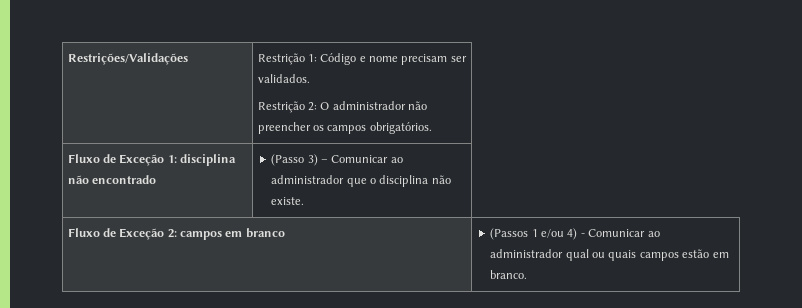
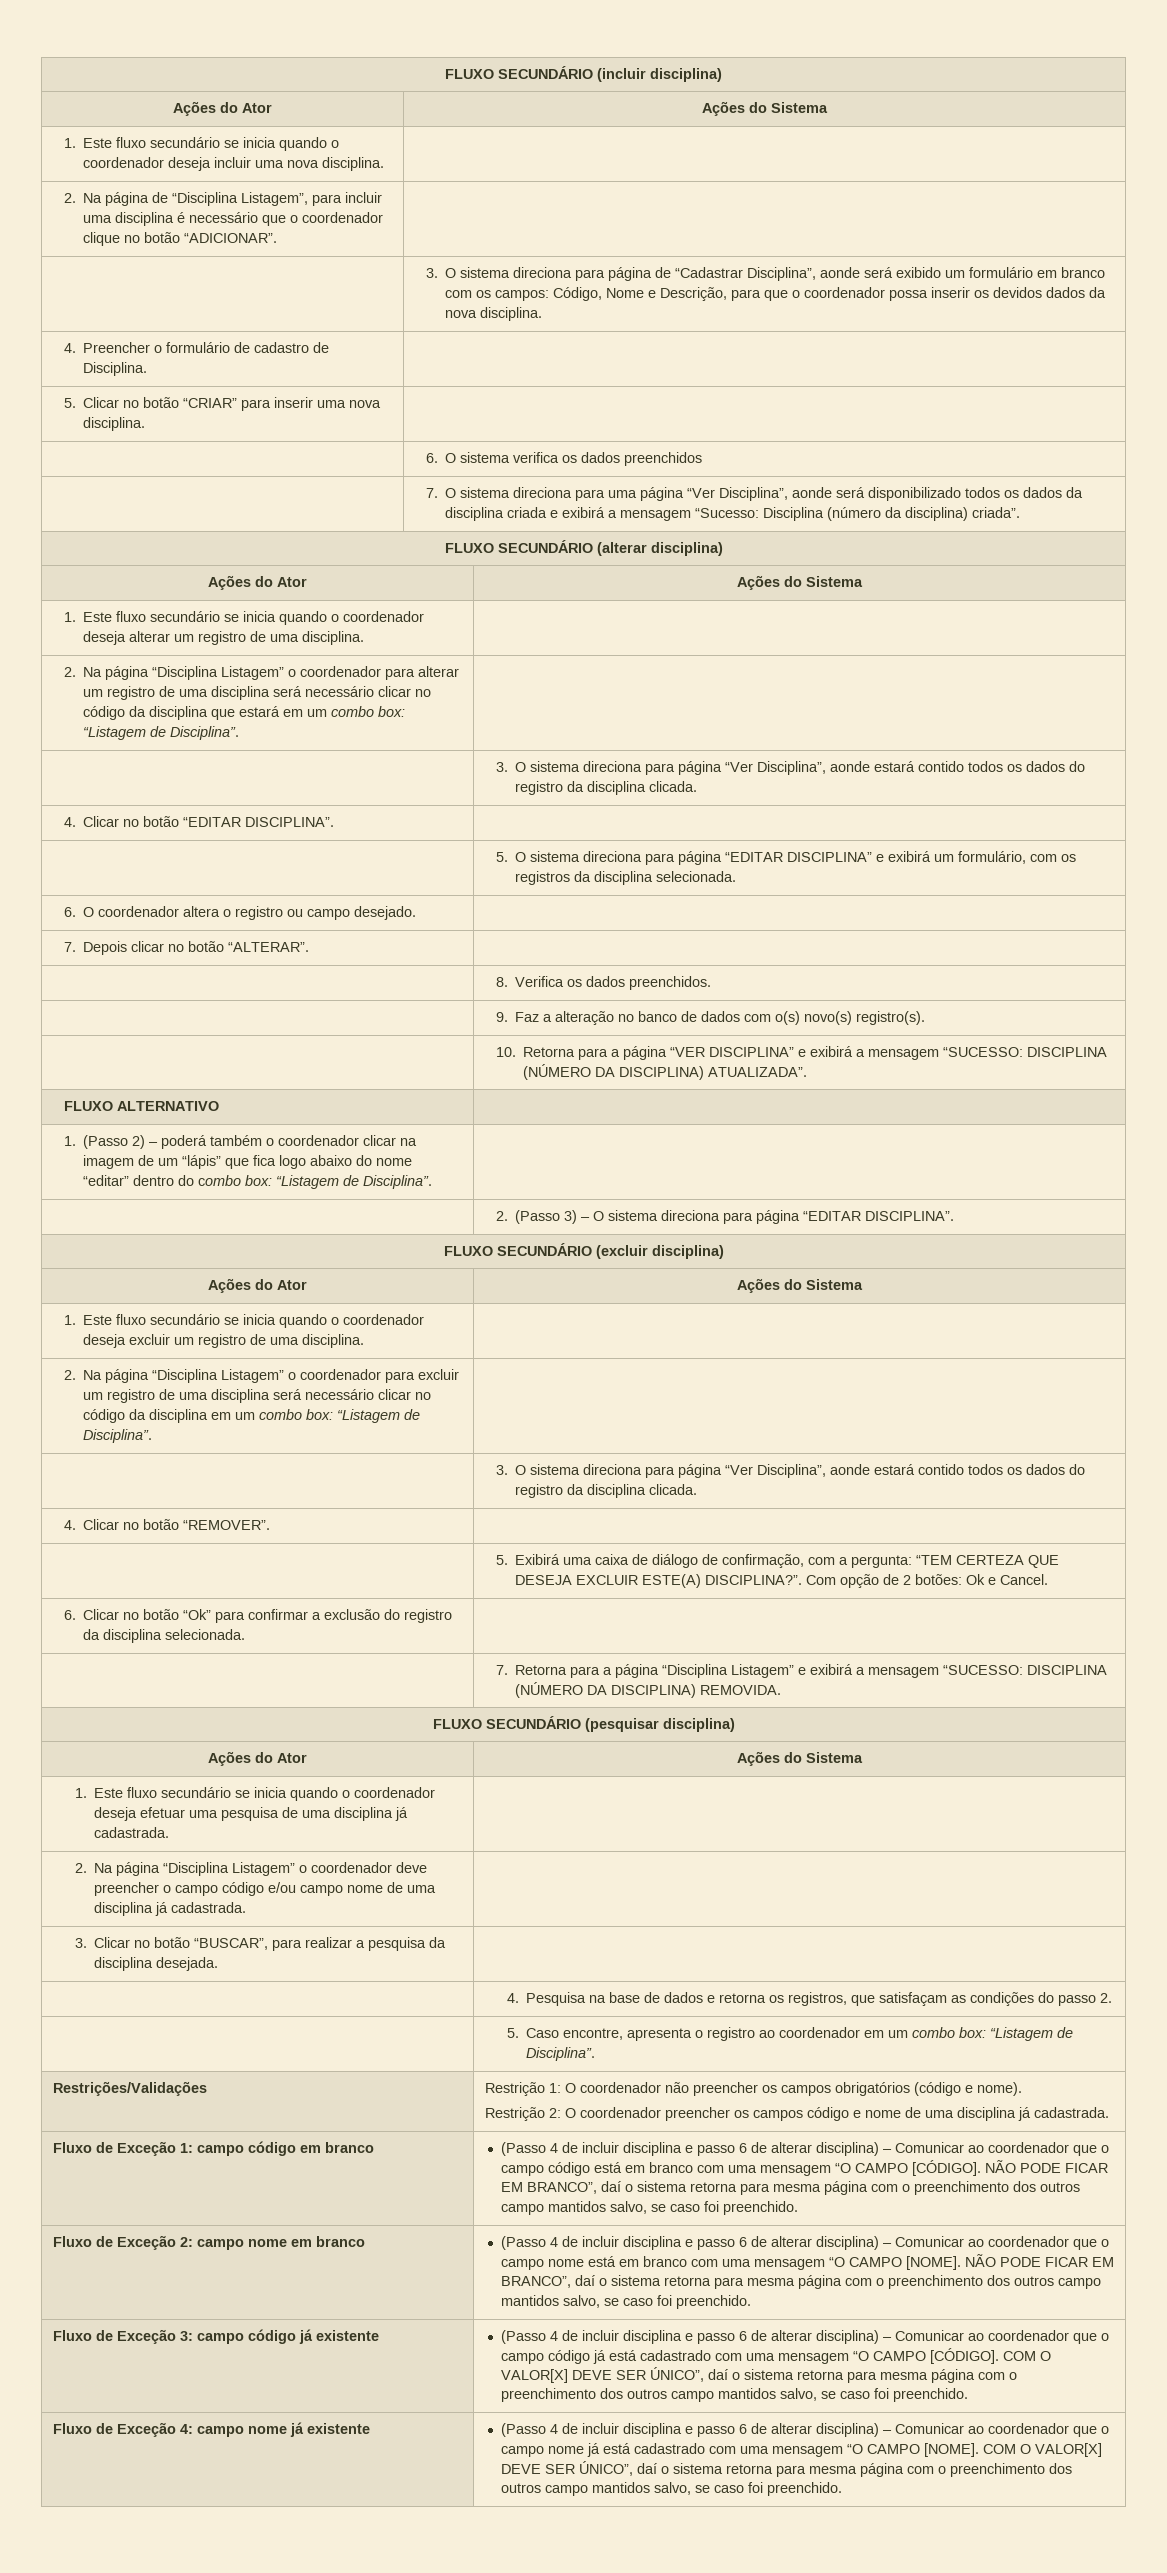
[67,53,188,65] [257,53,467,65] [257,74,310,83] Restrições/Validações | Restrição 1: Código e nome precisam ser validados. -> [444,66,722,82] [173,101,272,116] [702,101,828,116] [64,137,340,151] [83,157,385,171] [64,192,383,206] [83,212,384,226] [83,232,278,246] [426,267,1106,281] [445,287,1107,301] [445,307,543,321] [64,342,330,353] [83,362,148,376] [64,397,382,411] [83,417,146,431] [426,452,703,466] [426,487,1084,501] [445,507,1021,521] [444,540,723,556] [208,575,307,590] [737,575,863,590] [64,611,425,625] [83,631,365,645] [64,666,460,680] [83,686,432,700] [83,706,406,720] [83,726,240,740] [496,761,1086,775] [515,781,698,795] [64,816,335,827] [496,851,1077,865] [515,871,737,885] [64,906,417,920] [64,941,310,955] [496,976,712,990] [496,1011,926,1025] [496,1046,1108,1060] [523,1064,808,1080] [64,1101,220,1111] [64,1135,418,1149] [83,1155,413,1169] [83,1175,433,1189] [496,1210,955,1224] [443,1243,724,1259] [208,1278,307,1293] [737,1278,863,1293] [64,1314,425,1328] [83,1334,365,1348] [64,1369,460,1383] [83,1389,432,1403] [83,1409,421,1423] [83,1429,153,1443] [496,1464,1086,1478] [515,1484,698,1498] [64,1519,271,1530] [496,1554,1060,1568] [515,1574,1049,1588] [64,1609,453,1623] [83,1629,246,1643] [496,1664,1108,1678] [515,1682,782,1698] [432,1716,735,1732] [208,1751,307,1766] [737,1751,863,1766] [75,1787,436,1801] [94,1807,409,1821] [94,1827,170,1838] [75,1862,428,1876] [94,1882,437,1896] [94,1902,247,1916] [75,1937,447,1951] [94,1957,219,1971] [507,1992,1113,2006] [507,2027,1074,2041] [526,2047,596,2061] [52,2081,207,2096] [484,2082,1022,2096] FLUXO SECUNDÁRIO (incluir disciplina) // Ações do Ator | Ações do Sistema // 1. Este fluxo secundário se inicia quando o coordenador deseja incluir uma nova disciplina. | // 2. Na página de “Disciplina Listagem”, para incluir uma disciplina é necessário que o coordenador clique no botão “ADICIONAR”. | // | 3. O sistema direciona para página de “Cadastrar Disciplina”, aonde será exibido um formulário em branco com os campos: Código, Nome e Descrição, para que o coordenador possa inserir os devidos dados da nova disciplina. // 4. Preencher o formulário de cadastro de Disciplina. | // 5. Clicar no botão “CRIAR” para inserir uma nova disciplina. | // | 6. O sistema verifica os dados preenchidos // | 7. O sistema direciona para uma página “Ver Disciplina”, aonde será disponibilizado todos os dados da disciplina criada e exibirá a mensagem “Sucesso: Disciplina (número da disciplina) criada”. // FLUXO SECUNDÁRIO (alterar disciplina) // Ações do Ator | Ações do Sistema // 1. Este fluxo secundário se inicia quando o coordenador deseja alterar um registro de uma disciplina. | // 2. Na página “Disciplina Listagem” o coordenador para alterar um registro de uma disciplina será necessário clicar no código da disciplina que estará em um combo box: “Listagem de Disciplina”. | // | 3. O sistema direciona para página “Ver Disciplina”, aonde estará contido todos os dados do registro da disciplina clicada. // 4. Clicar no botão “EDITAR DISCIPLINA”. | // | 5. O sistema direciona para página “EDITAR DISCIPLINA” e exibirá um formulário, com os registros da disciplina selecionada. // 6. O coordenador altera o registro ou campo desejado. | // 7. Depois clicar no botão “ALTERAR”. | // | 8. Verifica os dados preenchidos. // | 9. Faz a alteração no banco de dados com o(s) novo(s) registro(s). // | 10. Retorna para a página “VER DISCIPLINA” e exibirá a mensagem “SUCESSO: DISCIPLINA (NÚMERO DA DISCIPLINA) ATUALIZADA”. // FLUXO ALTERNATIVO | // 1. (Passo 2) – poderá também o coordenador clicar na imagem de um “lápis” que fica logo abaixo do nome “editar” dentro do combo box: “Listagem de Disciplina”. | // | 2. (Passo 3) – O sistema direciona para página “EDITAR DISCIPLINA”. // FLUXO SECUNDÁRIO (excluir disciplina) // Ações do Ator | Ações do Sistema // 1. Este fluxo secundário se inicia quando o coordenador deseja excluir um registro de uma disciplina. | // 2. Na página “Disciplina Listagem” o coordenador para excluir um registro de uma disciplina será necessário clicar no código da disciplina em um combo box: “Listagem de Disciplina”. | // | 3. O sistema direciona para página “Ver Disciplina”, aonde estará contido todos os dados do registro da disciplina clicada. // 4. Clicar no botão “REMOVER”. | // | 5. Exibirá uma caixa de diálogo de confirmação, com a pergunta: “TEM CERTEZA QUE DESEJA EXCLUIR ESTE(A) DISCIPLINA?”. Com opção de 2 botões: Ok e Cancel. // 6. Clicar no botão “Ok” para confirmar a exclusão do registro da disciplina selecionada. | // | 7. Retorna para a página “Disciplina Listagem” e exibirá a mensagem “SUCESSO: DISCIPLINA (NÚMERO DA DISCIPLINA) REMOVIDA. // FLUXO SECUNDÁRIO (pesquisar disciplina) // Ações do Ator | Ações do Sistema // 1. Este fluxo secundário se inicia quando o coordenador deseja efetuar uma pesquisa de uma disciplina já cadastrada. | // 2. Na página “Disciplina Listagem” o coordenador deve preencher o campo código e/ou campo nome de uma disciplina já cadastrada. | // 3. Clicar no botão “BUSCAR”, para realizar a pesquisa da disciplina desejada. | // | 4. Pesquisa na base de dados e retorna os registros, que satisfaçam as condições do passo 2. // | 5. Caso encontre, apresenta o registro ao coordenador em um combo box: “Listagem de Disciplina”. // Restrições/Validações | Restrição 1: O coordenador não preencher os campos obrigatórios (código e nome).
[332,101,428,110] [257,122,432,134] [67,154,237,166] [67,175,156,184] [271,154,403,166] [271,175,451,187] [271,197,305,205] administrador não preencher os campos obrigatórios. // Fluxo de Exceção 1: disciplina não encontrado | (Passo 3) – Comunicar ao administrador que o disciplina não existe. -> [579,2107,1109,2121] [52,2141,374,2156] [500,2142,1109,2156] [500,2160,1108,2176] [500,2181,1080,2195] [500,2201,798,2215] coordenador preencher os campos código e nome de uma disciplina já cadastrada. // Fluxo de Exceção 1: campo código em branco | (Passo 4 de incluir disciplina e passo 6 de alterar disciplina) – Comunicar ao coordenador que o campo código está em branco com uma mensagem “O CAMPO [CÓDIGO]. NÃO PODE FICAR EM BRANCO”, daí o sistema retorna para mesma página com o preenchimento dos outros campo mantidos salvo, se caso foi preenchido.
[180,228,285,240] [490,228,660,240] [490,249,729,261] [490,270,528,279] campos em branco | (Passos 1 e/ou 4) - Comunicar ao administrador qual ou quais campos estão em branco. -> [196,2236,365,2250] [500,2236,1109,2250] [500,2254,1114,2270] [500,2275,1101,2289] [500,2295,751,2309] [52,2329,379,2344] [500,2330,1109,2344] [500,2348,1051,2364] [500,2367,1017,2383] [500,2388,968,2402] [52,2422,370,2437] [500,2423,1109,2437] [500,2443,1102,2457] [500,2461,1072,2477] [500,2482,842,2496] campo nome em branco | (Passo 4 de incluir disciplina e passo 6 de alterar disciplina) – Comunicar ao coordenador que o campo nome está em branco com uma mensagem “O CAMPO [NOME]. NÃO PODE FICAR EM BRANCO”, daí o sistema retorna para mesma página com o preenchimento dos outros campo mantidos salvo, se caso foi preenchido. // Fluxo de Exceção 3: campo código já existente | (Passo 4 de incluir disciplina e passo 6 de alterar disciplina) – Comunicar ao coordenador que o campo código já está cadastrado com uma mensagem “O CAMPO [CÓDIGO]. COM O VALOR[X] DEVE SER ÚNICO”, daí o sistema retorna para mesma página com o preenchimento dos outros campo mantidos salvo, se caso foi preenchido. // Fluxo de Exceção 4: campo nome já existente | (Passo 4 de incluir disciplina e passo 6 de alterar disciplina) – Comunicar ao coordenador que o campo nome já está cadastrado com uma mensagem “O CAMPO [NOME]. COM O VALOR[X] DEVE SER ÚNICO”, daí o sistema retorna para mesma página com o preenchimento dos outros campo mantidos salvo, se caso foi preenchido.

